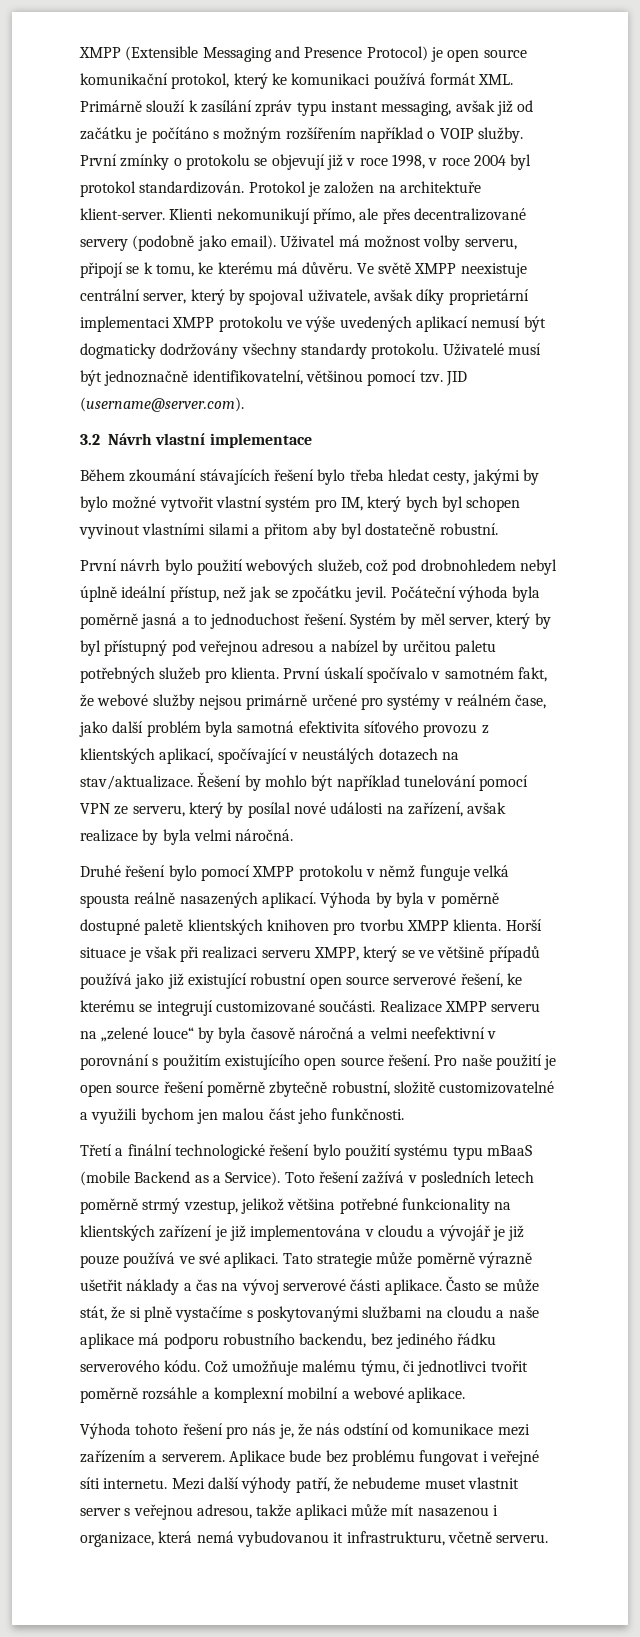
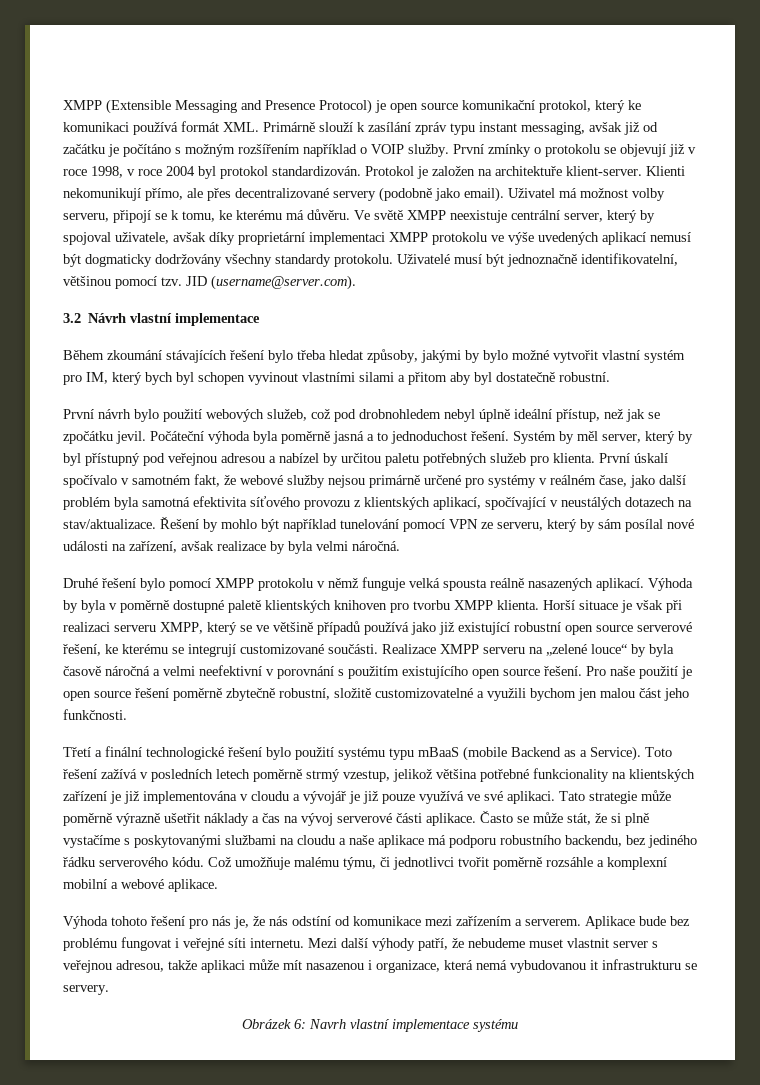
[433,471,470,485] cesty, -> [367,349,418,363] způsoby,
(244, 810) none -> [598,519,622,529] sám
[123,1252,176,1268] používá -> [419,791,464,804] využívá
[346,1531,549,1546] infrastrukturu, včetně serveru. -> [602,959,697,970] [63,985,109,995] [242,1019,518,1032] infrastrukturu se servery. // Obrázek 6: Navrh vlastní implementace systému

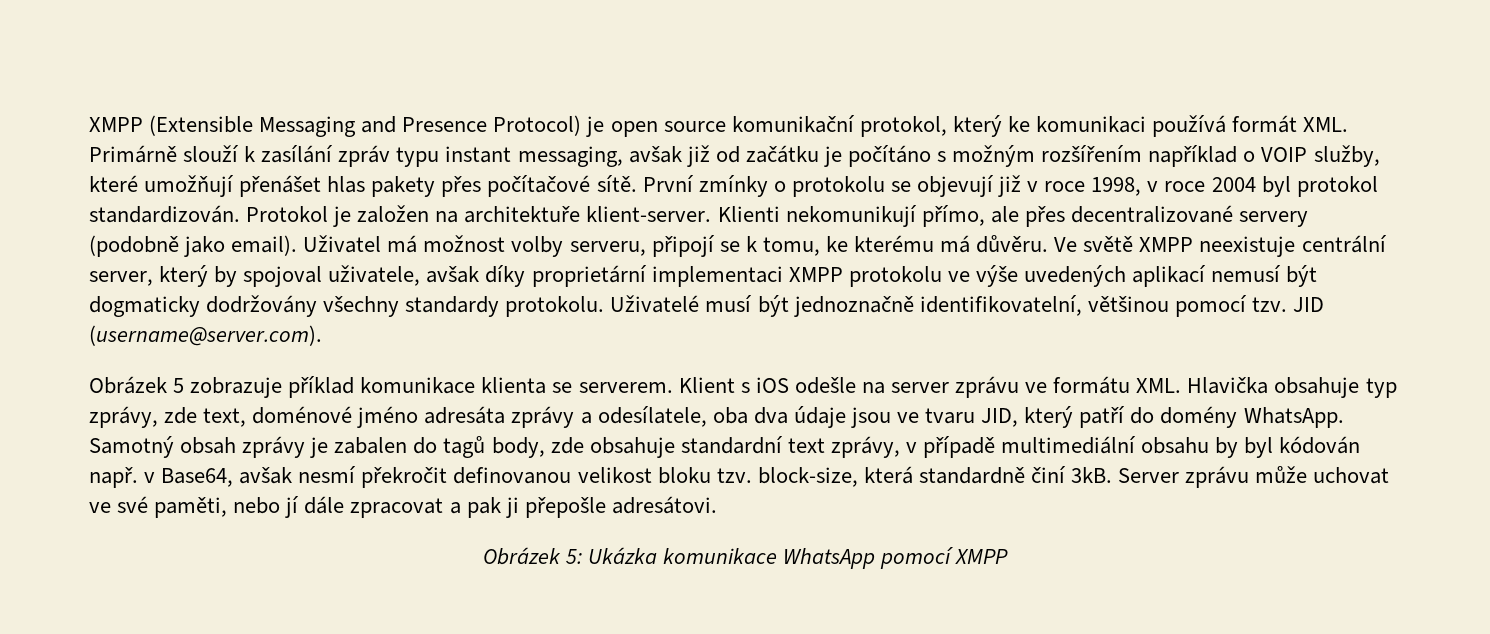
[408,144,449,157] služby. -> [1313,145,1380,167] [89,175,637,197] služby, které umožňují přenášet hlas pakety přes počítačové sítě.
[63,313,261,326] [63,349,685,363] [63,372,610,385] [63,409,660,422] [63,431,693,444] [63,453,668,466] [63,474,686,488] [63,496,692,510] [63,517,694,532] [63,541,400,554] [63,577,693,591] [63,600,682,613] [63,621,692,635] [63,644,674,657] [63,665,692,679] [63,688,689,701] [63,709,127,720] [63,746,672,761] [63,768,695,782] [63,790,671,804] [63,811,649,826] [63,835,697,848] [63,857,667,870] [63,879,218,892] [63,916,690,929] [63,937,658,951] [63,959,697,973] [63,985,109,995] [242,1019,518,1032] 3.2 Návrh vlastní implementace // Během zkoumání stávajících řešení bylo třeba hledat způsoby, jakými by bylo možné vytvořit vlastní systém pro IM, který bych byl schopen vyvinout vlastními silami a přitom aby byl dostatečně robustní. // První návrh bylo použití webových služeb, což pod drobnohledem nebyl úplně ideální přístup, než jak se zpočátku jevil. Počáteční výhoda byla poměrně jasná a to jednoduchost řešení. Systém by měl server, který by byl přístupný pod veřejnou adresou a nabízel by určitou paletu potřebných služeb pro klienta. První úskalí spočívalo v samotném fakt, že webové služby nejsou primárně určené pro systémy v reálném čase, jako další problém byla samotná efektivita síťového provozu z klientských aplikací, spočívající v neustálých dotazech na stav/aktualizace. Řešení by mohlo být například tunelování pomocí VPN ze serveru, který by sám posílal nové události na zařízení, avšak realizace by byla velmi náročná. // Druhé řešení bylo pomocí XMPP protokolu v němž funguje velká spousta reálně nasazených aplikací. Výhoda by byla v poměrně dostupné paletě klientských knihoven pro tvorbu XMPP klienta. Horší situace je však při realizaci serveru XMPP, který se ve většině případů používá jako již existující robustní open source serverové řešení, ke kterému se integrují customizované součásti. Realizace XMPP serveru na „zelené louce“ by byla časově náročná a velmi neefektivní v porovnání s použitím existujícího open source řešení. Pro naše použití je open source řešení poměrně zbytečně robustní, složitě customizovatelné a využili bychom jen malou část jeho funkčnosti. // Třetí a finální technologické řešení bylo použití systému typu mBaaS (mobile Backend as a Service). Toto řešení zažívá v posledních letech poměrně strmý vzestup, jelikož většina potřebné funkcionality na klientských zařízení je již implementována v cloudu a vývojář je již pouze využívá ve své aplikaci. Tato strategie může poměrně výrazně ušetřit náklady a čas na vývoj serverové části aplikace. Často se může stát, že si plně vystačíme s poskytovanými službami na cloudu a naše aplikace má podporu robustního backendu, bez jediného řádku serverového kódu. Což umožňuje malému týmu, či jednotlivci tvořit poměrně rozsáhle a komplexní mobilní a webové aplikace. // Výhoda tohoto řešení pro nás je, že nás odstíní od komunikace mezi zařízením a serverem. Aplikace bude bez problému fungovat i veřejné síti internetu. Mezi další výhody patří, že nebudeme muset vlastnit server s veřejnou adresou, takže aplikaci může mít nasazenou i organizace, která nemá vybudovanou it infrastrukturu se servery. // Obrázek 6: Navrh vlastní implementace systému -> [89,376,1397,398] [89,406,1344,428] [89,436,1361,458] [89,466,1390,488] [89,496,717,518] [482,547,1009,569] Obrázek 5 zobrazuje příklad komunikace klienta se serverem. Klient s iOS odešle na server zprávu ve formátu XML. Hlavička obsahuje typ zprávy, zde text, doménové jméno adresáta zprávy a odesílatele, oba dva údaje jsou ve tvaru JID, který patří do domény WhatsApp. Samotný obsah zprávy je zabalen do tagů body, zde obsahuje standardní text zprávy, v případě multimediální obsahu by byl kódován např. v Base64, avšak nesmí překročit definovanou velikost bloku tzv. block-size, která standardně činí 3kB. Server zprávu může uchovat ve své paměti, nebo jí dále zpracovat a pak ji přepošle adresátovi. // Obrázek 5: Ukázka komunikace WhatsApp pomocí XMPP

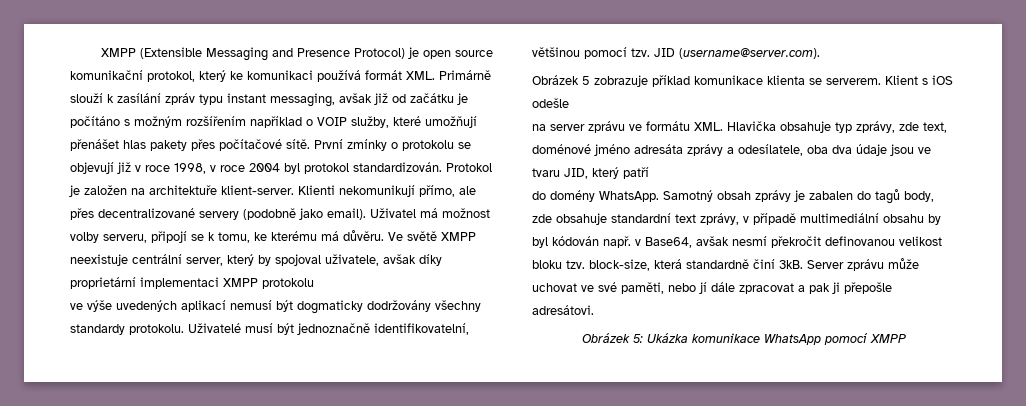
(942, 276) none -> (314, 283) //
(856, 385) none -> (569, 103) //
(1126, 417) none -> (649, 173) //

